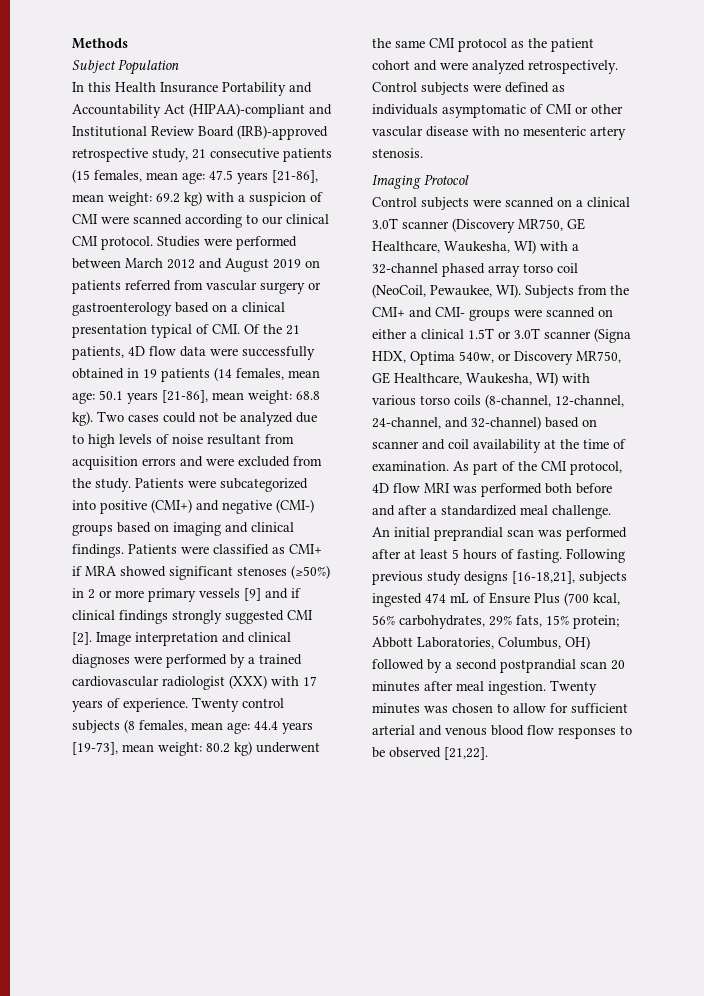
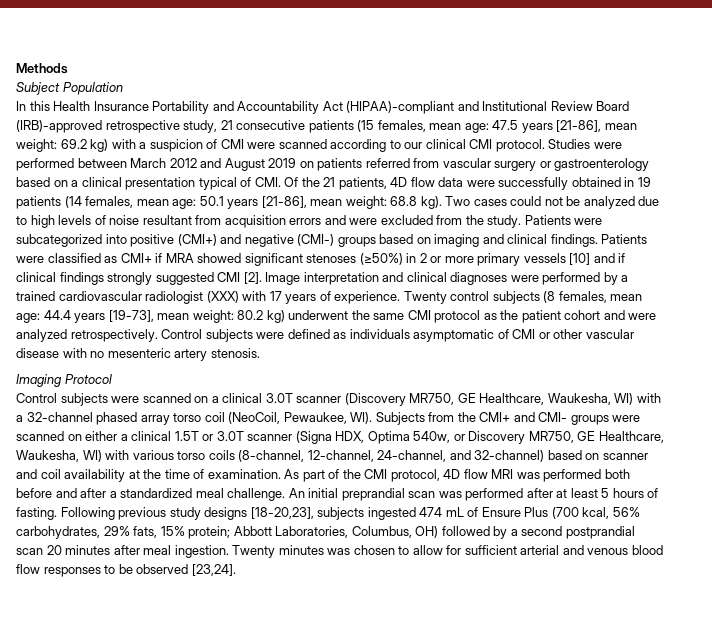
[244,588,261,601] [9] -> [569,253,591,265] [10]
[512,571,575,584] [16-18,21], -> [250,507,314,519] [18-20,23],
[444,747,488,760] [21,22]. -> [191,564,236,576] [23,24].

